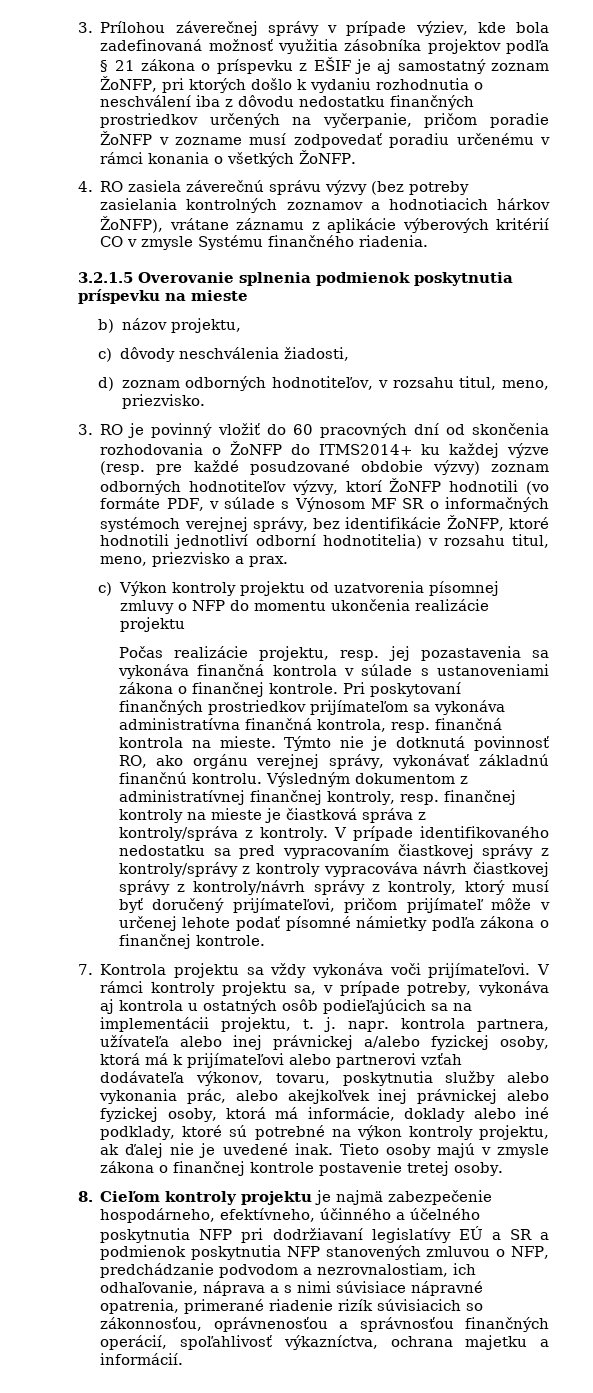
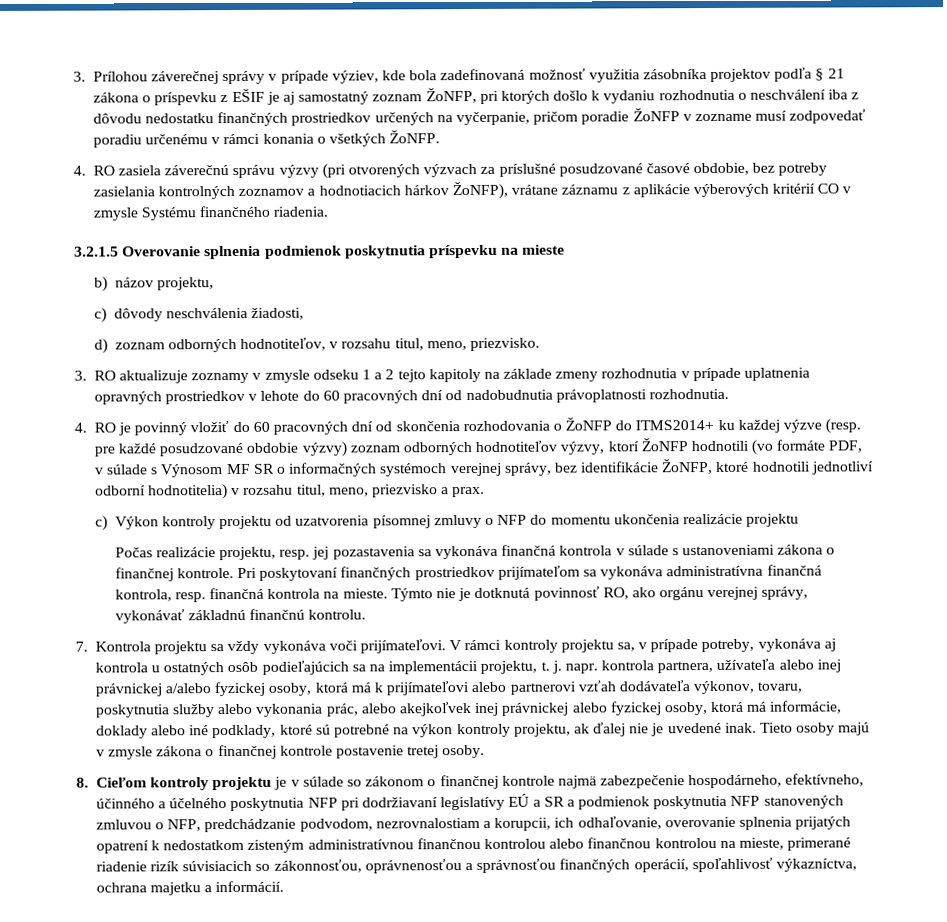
[371,181,405,195] (bez -> [321,162,776,179] (pri otvorených výzvach za príslušné posudzované časové obdobie, bez
(124, 429) none -> [119,367,810,384] [93,388,729,405] [74,422,116,433] aktualizuje zoznamy v zmysle odseku 1 a 2 tejto kapitoly na základe zmeny rozhodnutia v prípade uplatnenia opravných prostriedkov v lehote do 60 pracovných dní od nadobudnutia právoplatnosti rozhodnutia. // 4. RO
[265,772,468,787] [118,790,516,805] [118,808,426,823] [118,826,549,841] [118,844,549,859] [118,862,549,877] [118,880,549,895] [118,898,550,913] [118,916,549,931] [118,934,265,949] Výsledným dokumentom z administratívnej finančnej kontroly, resp. finančnej kontroly na mieste je čiastková správa z kontroly/správa z kontroly. V prípade identifikovaného nedostatku sa pred vypracovaním čiastkovej správy z kontroly/správy z kontroly vypracováva návrh čiastkovej správy z kontroly/návrh správy z kontroly, ktorý musí byť doručený prijímateľovi, pričom prijímateľ môže v určenej lehote podať písomné námietky podľa zákona o finančnej kontrole. -> (367, 614) none
(332, 1197) none -> [290,774,555,790] v súlade so zákonom o finančnej kontrole
[219,1263,477,1278] [100,1281,484,1296] [100,1299,180,1314] podvodom a nezrovnalostiam, ich odhaľovanie, náprava a s nimi súvisiace nápravné opatrenia, -> [299,816,852,832] [95,837,784,854] podvodom, nezrovnalostiam a korupcii, ich odhaľovanie, overovanie splnenia prijatých opatrení k nedostatkom zisteným administratívnou finančnou kontrolou alebo finančnou kontrolou na mieste,

